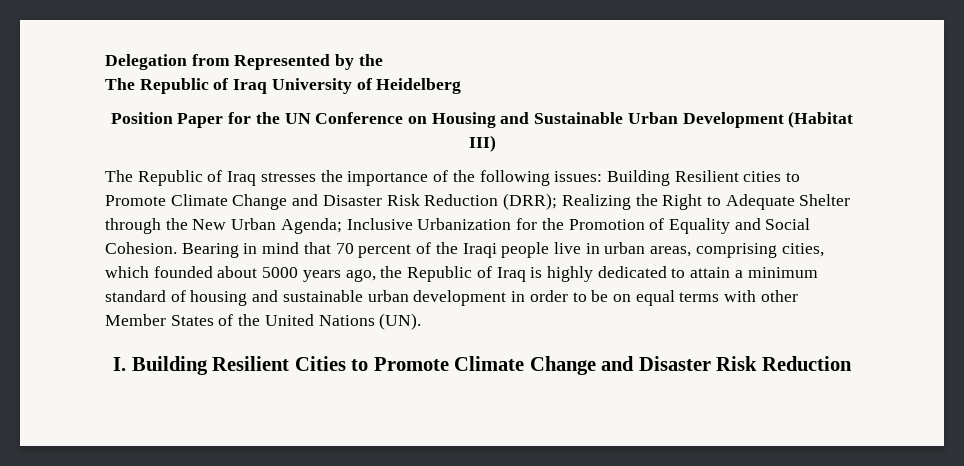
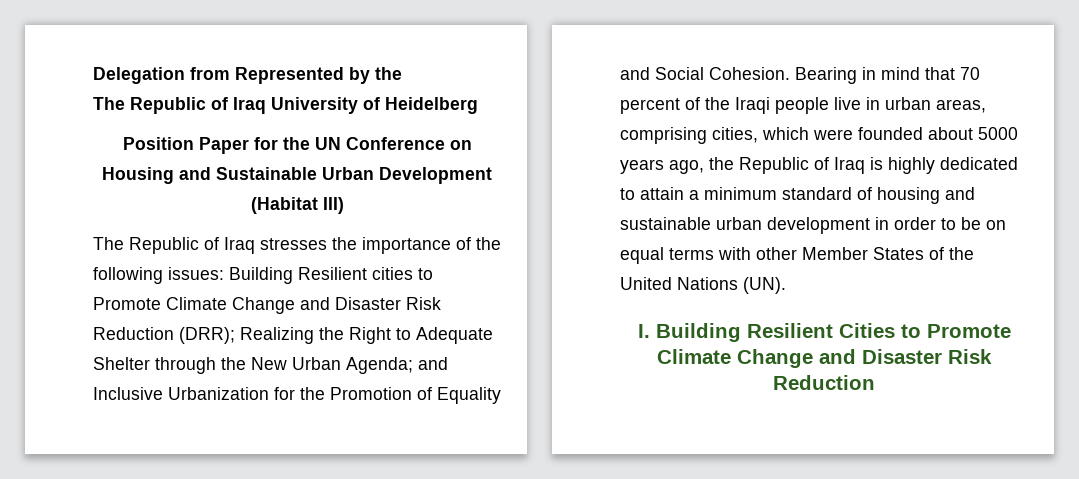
(342, 226) none -> [418,357,448,370] and
(149, 272) none -> [813,129,853,140] were

